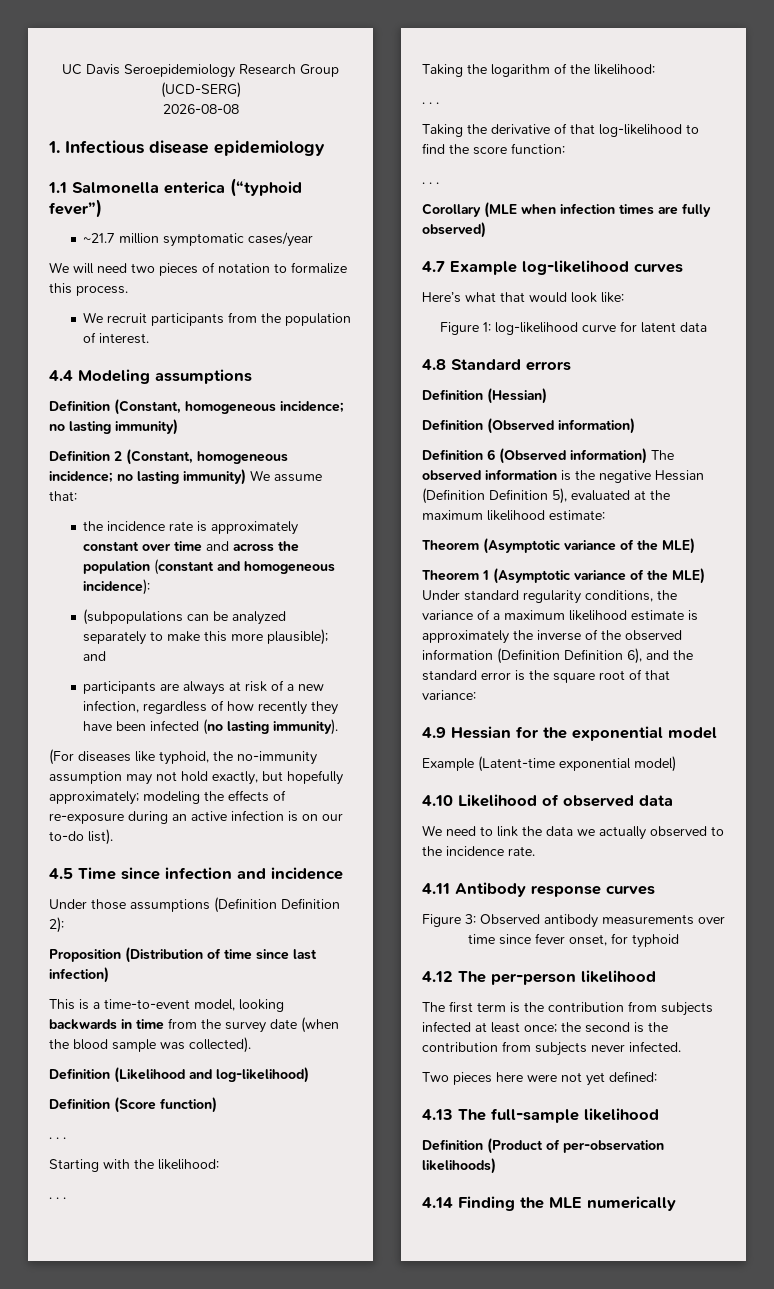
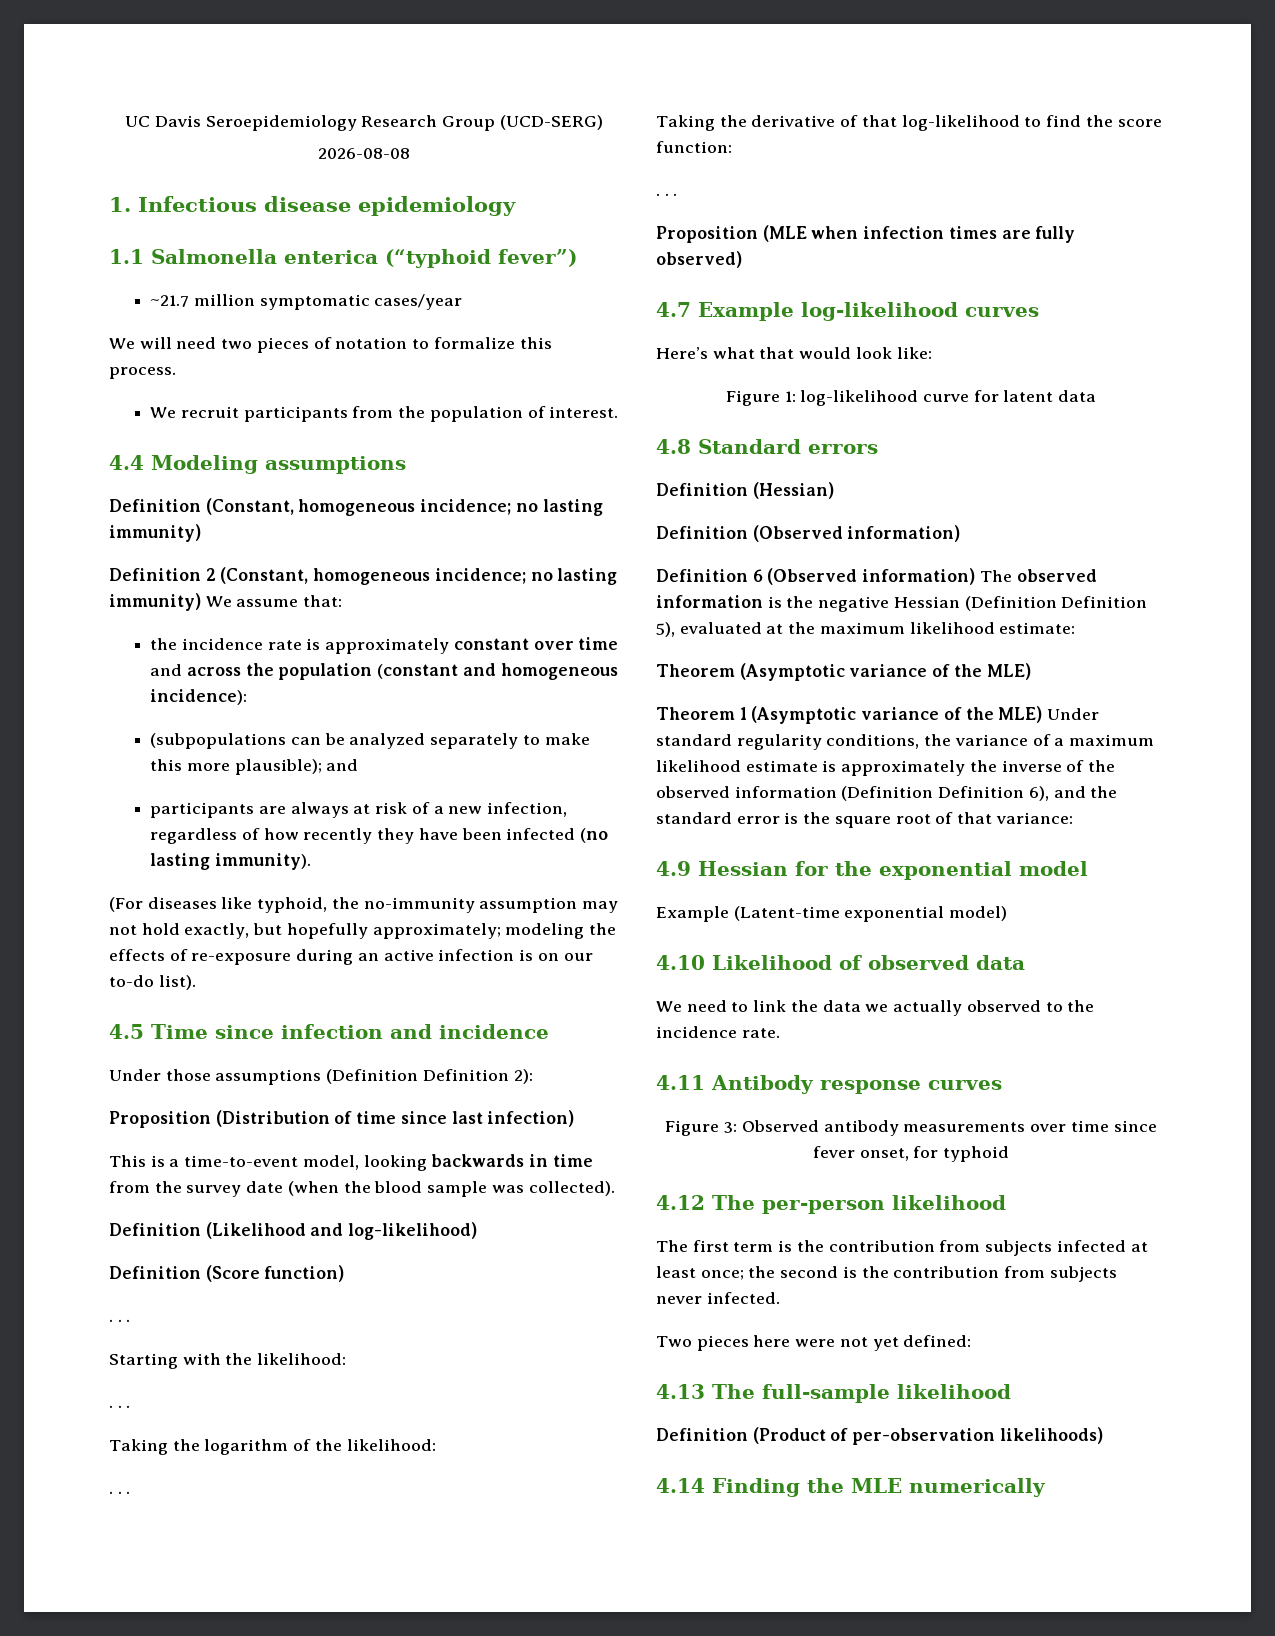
[422,203,481,217] Corollary -> [656,226,758,243] Proposition

